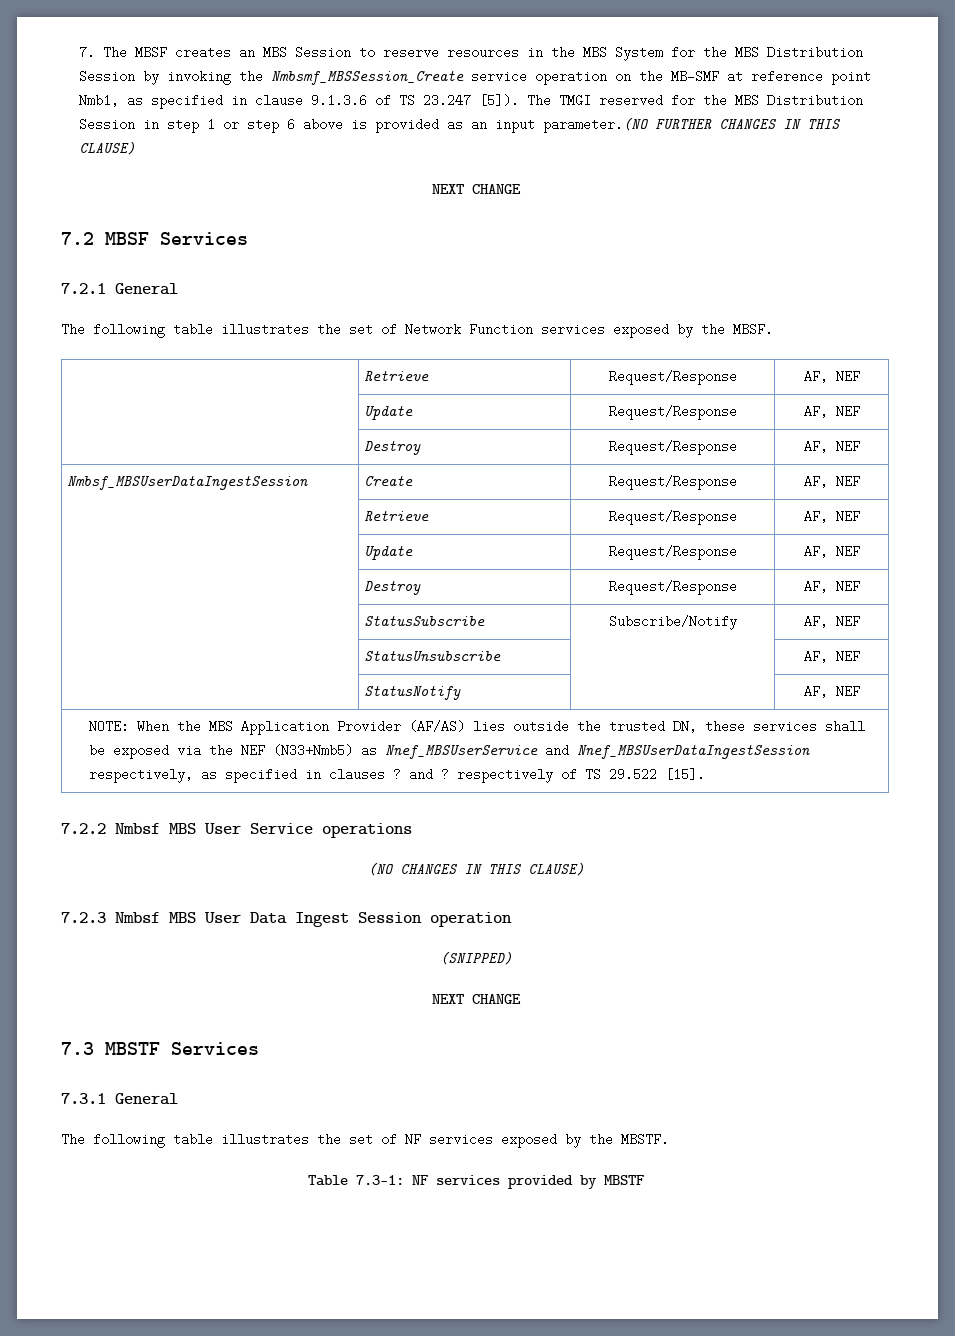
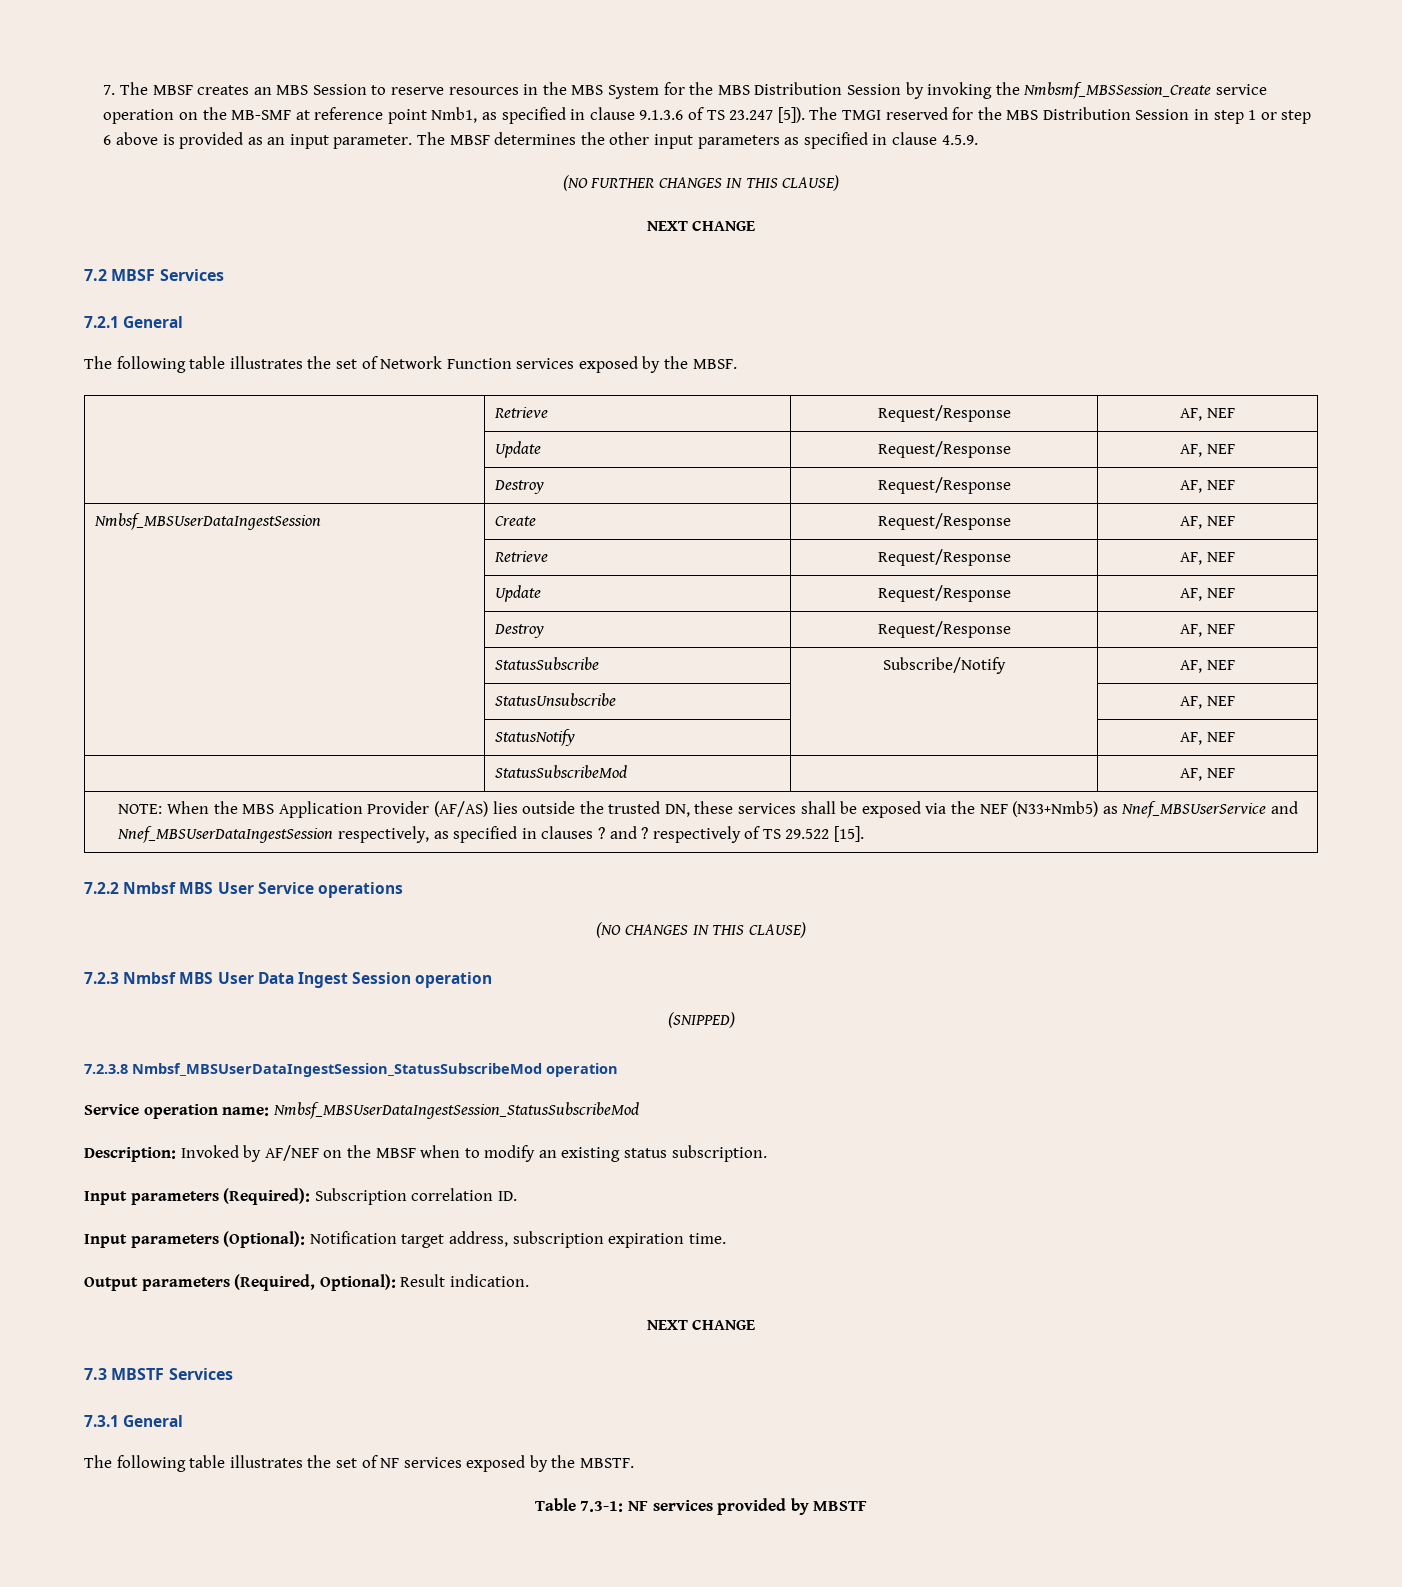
[542,117,648,133] parameter.(NO -> [333,132,978,149] [562,175,588,191] parameter. The MBSF determines the other input parameters as specified in clause 4.5.9. // (NO
(860, 691) none -> [495,765,628,778] [1180,768,1235,781] // | StatusSubscribeMod | | AF, NEF
(512, 958) none -> [84,1063,618,1077] [84,1102,639,1119] [84,1145,767,1162] [84,1188,517,1205] [84,1231,726,1248] [84,1274,529,1291] // 7.2.3.8 Nmbsf_MBSUserDataIngestSession_StatusSubscribeMod operation // Service operation name: Nmbsf_MBSUserDataIngestSession_StatusSubscribeMod // Description: Invoked by AF/NEF on the MBSF when to modify an existing status subscription. // Input parameters (Required): Subscription correlation ID. // Input parameters (Optional): Notification target address, subscription expiration time. // Output parameters (Required, Optional): Result indication.

